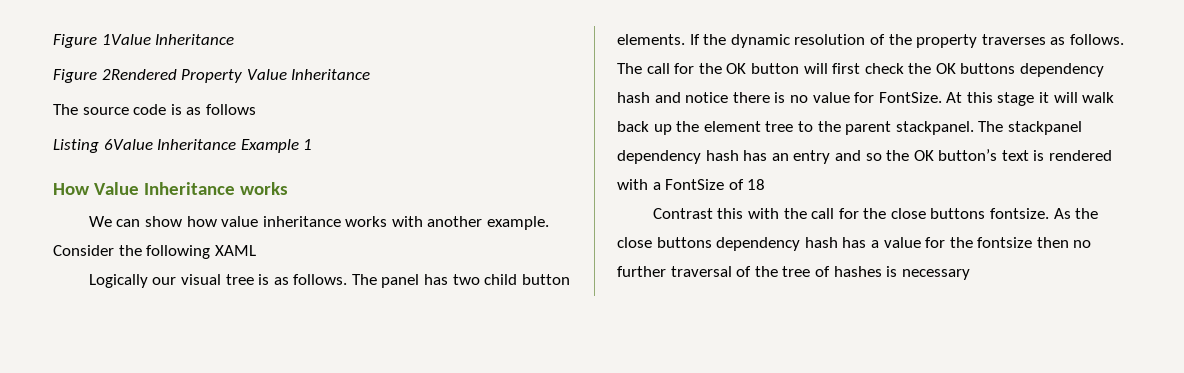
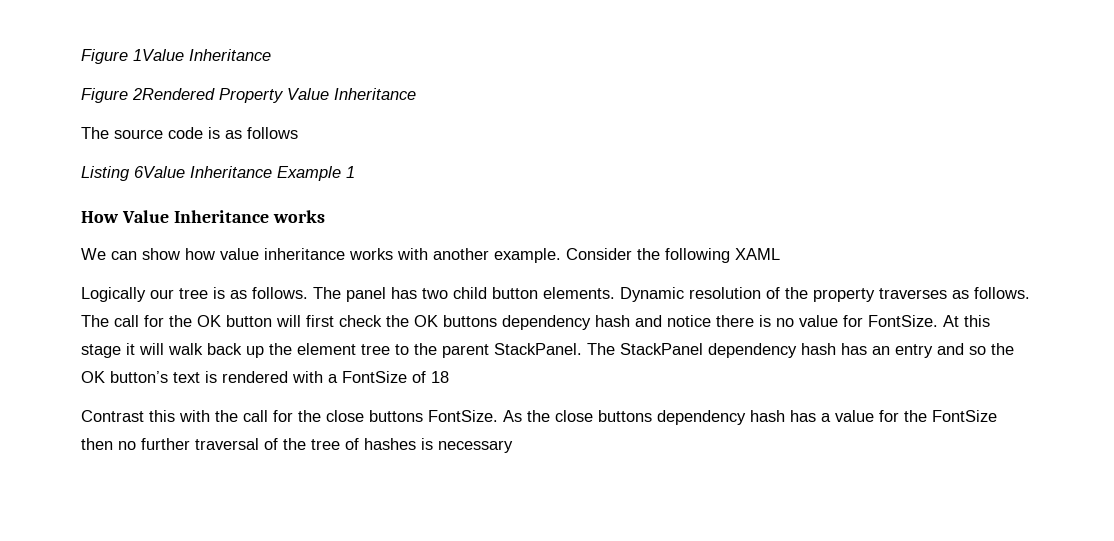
[180,274,221,285] visual -> (174, 294) none
[689,34,790,48] If the dynamic -> [620,287,684,302] Dynamic
[895,121,1082,135] stackpanel. The stackpanel -> [494,343,703,355] StackPanel. The StackPanel
[990,208,1050,219] fontsize. -> [428,410,498,422] FontSize.
[977,237,1033,248] fontsize -> [932,410,997,422] FontSize

